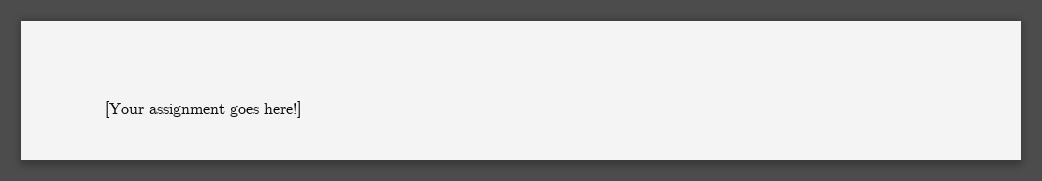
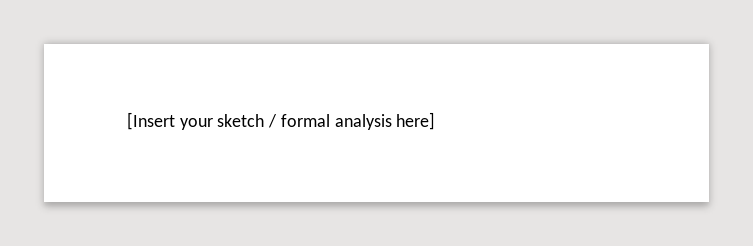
[105,101,301,118] [Your assignment goes here!] -> [127,112,436,130] [Insert your sketch / formal analysis here]

